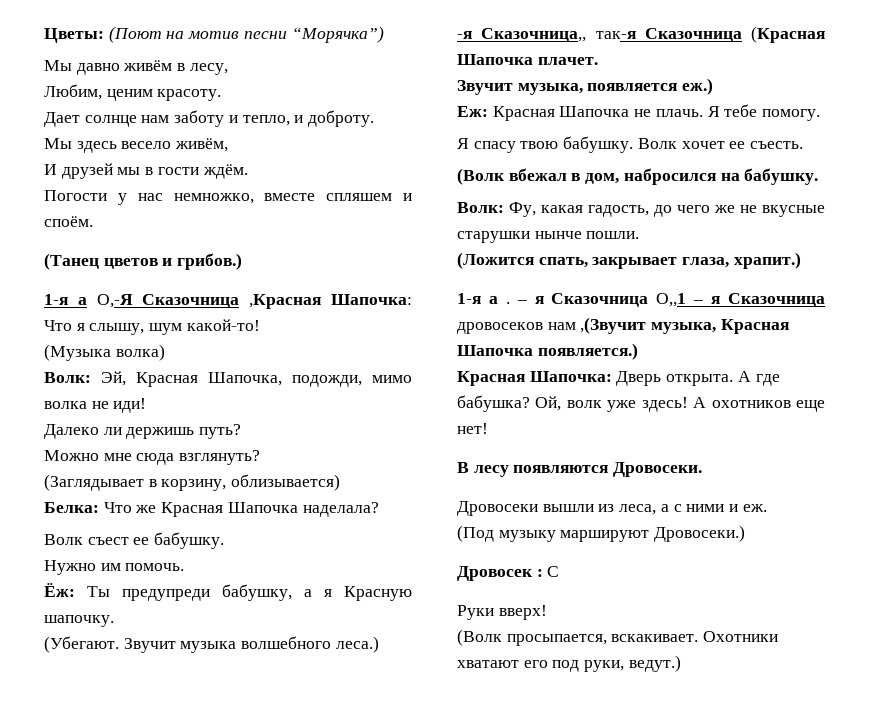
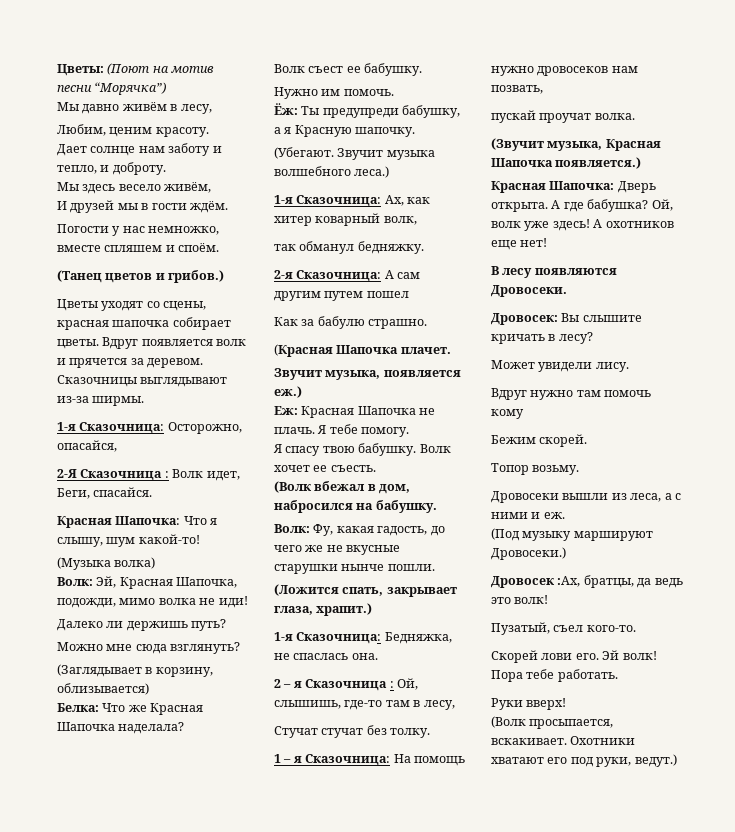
[44,294,322,309] 1-я а О,-Я Сказочница ,Красная -> [57,299,207,311] [57,317,231,330] [57,337,247,349] [57,358,204,368] [57,375,228,387] [57,396,145,406] [57,422,242,434] [57,440,117,452] [57,469,240,481] [57,487,153,499] [57,516,112,528] Цветы уходят со сцены, красная шапочка собирает цветы. Вдруг появляется волк и прячется за деревом. Сказочницы выглядывают из-за ширмы. // 1-я Сказочница: Осторожно, опасайся, // 2-Я Сказочница : Волк идет, Беги, спасайся. // Красная
[457,28,742,42] -я Сказочница,, так-я Сказочница -> [274,195,431,207] [274,213,417,226] [274,241,424,254] [274,270,421,282] [274,291,409,301] [274,316,428,329] 1-я Сказочница: Ах, как хитер коварный волк, // так обманул бедняжку. // 2-я Сказочница: А сам другим путем пошел // Как за бабулю страшно. //
[488,293,825,307] [457,317,647,334] а . – я Сказочница О,,1 – я Сказочница дровосеков нам ,(Звучит -> [296,632,452,644] [274,653,378,660] [274,678,418,691] [274,700,455,710] [274,725,431,738] [274,754,465,766] [491,66,638,76] [491,85,543,94] [491,110,635,123] [491,138,544,151] Сказочница: Бедняжка, не спаслась она. // 2 – я Сказочница : Ой, слышишь, где-то там в лесу, // Стучат стучат без толку. // 1 – я Сказочница: На помощь нужно дровосеков нам позвать, // пускай проучат волка. // (Звучит
(703, 469) none -> [491,313,642,325] [491,332,593,344] [491,360,629,372] [491,388,652,400] [491,409,524,419] [491,434,588,447] [491,463,580,475] // Дровосек: Вы слышите кричать в лесу? // Может увидели лису. // Вдруг нужно там помочь кому // Бежим скорей. // Топор возьму.
[536,566,560,577] : С -> [557,575,683,588] [491,595,549,604] [491,622,636,635] [491,650,657,663] [491,669,618,682] :Ах, братцы, да ведь это волк! // Пузатый, съел кого-то. // Скорей лови его. Эй волк! Пора тебе работать.

